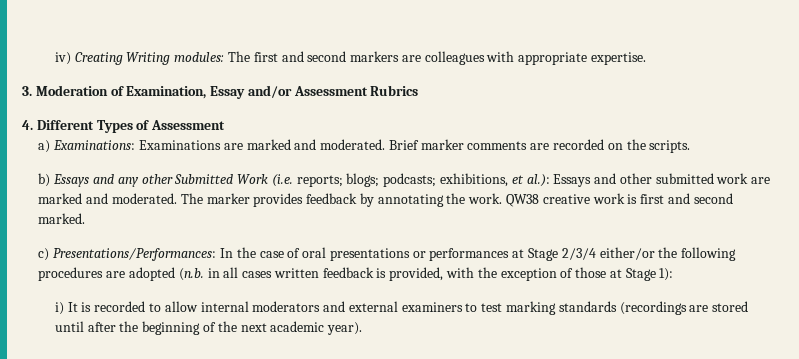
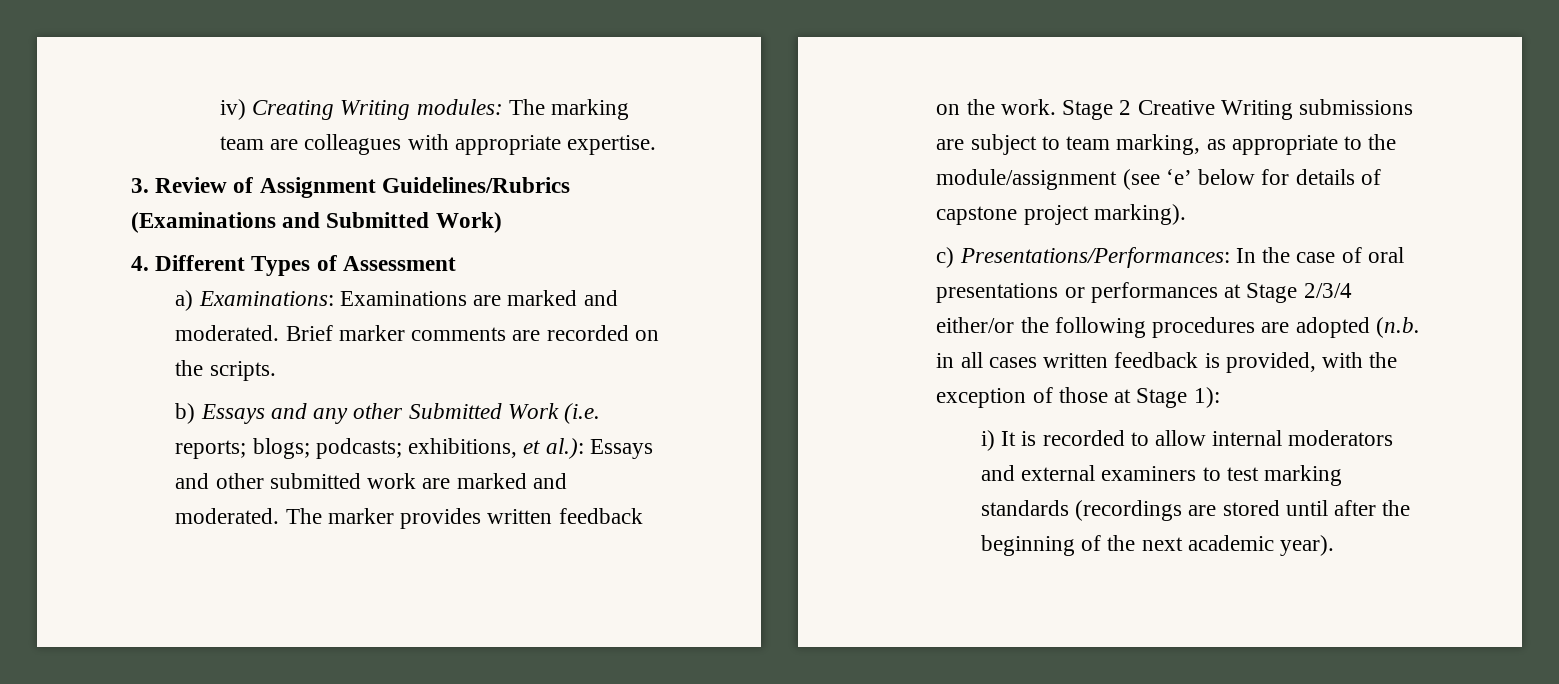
[253,51,400,62] first and second markers -> [550,99,629,120] [219,136,264,150] marking team
[35,85,419,99] Moderation of Examination, Essay and/or Assessment Rubrics -> [155,177,570,198] [131,212,502,233] Review of Assignment Guidelines/Rubrics (Examinations and Submitted Work)
[306,193,733,207] [38,213,86,224] feedback by annotating the work. QW38 creative work is first and second marked. -> [487,508,643,524] [936,99,1413,120] [936,134,1397,155] [936,169,1381,190] [936,204,1186,225] written feedback on the work. Stage 2 Creative Writing submissions are subject to team marking, as appropriate to the module/assignment (see ‘e’ below for details of capstone project marking).

